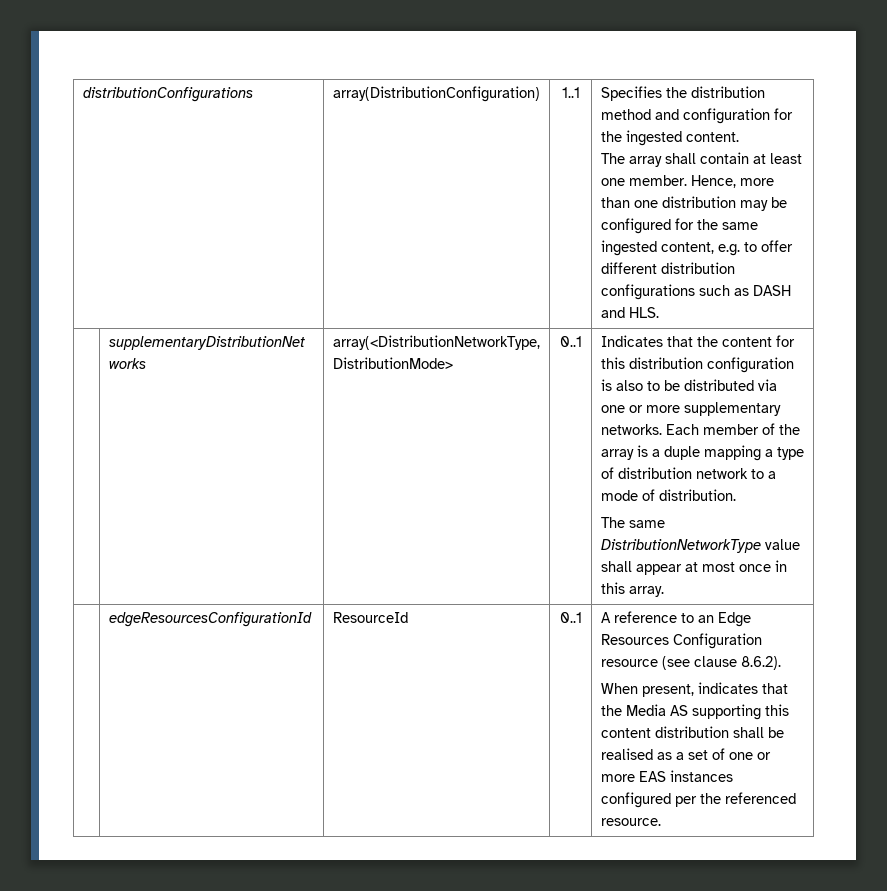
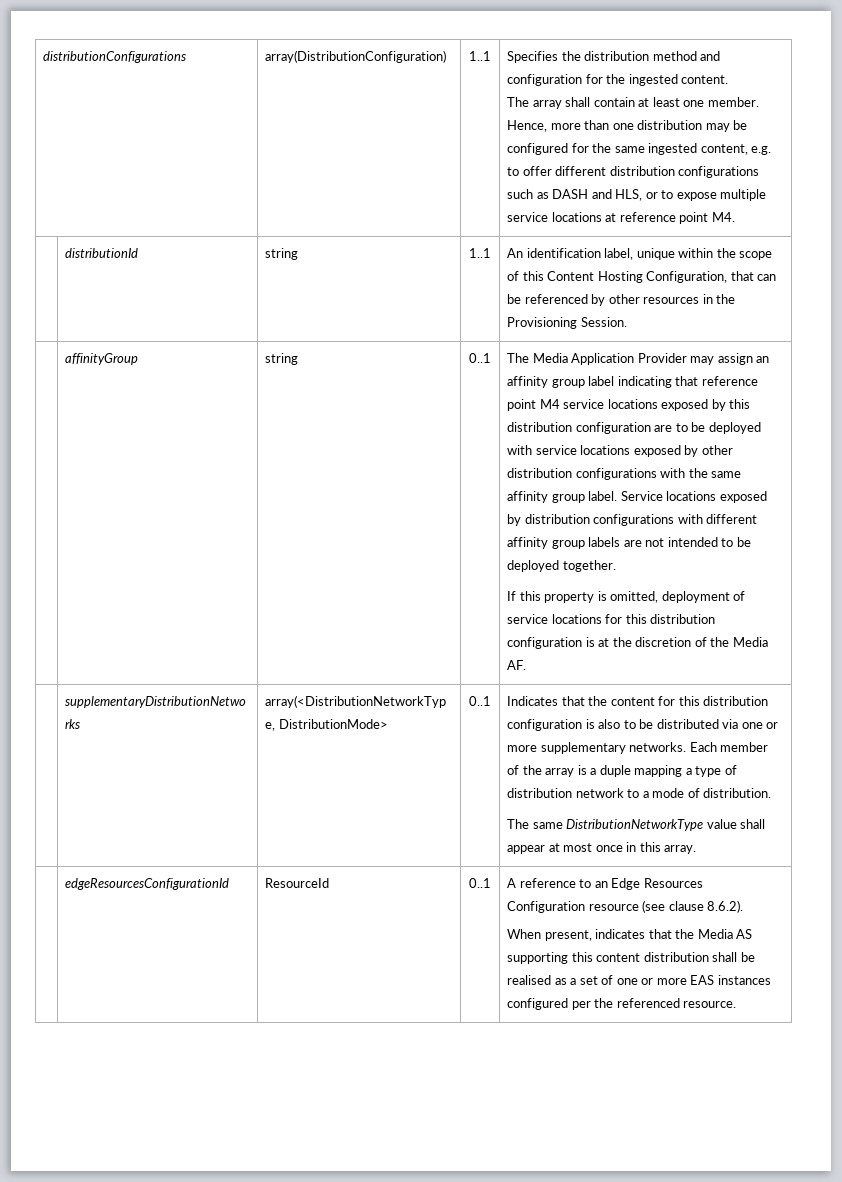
[628,307,659,318] HLS. -> [615,189,767,201] [507,212,735,224] [65,248,139,258] [265,248,299,260] [469,248,491,258] [507,248,773,260] [507,271,777,283] [507,294,736,306] [507,317,627,329] [65,353,139,365] [265,353,299,365] [469,353,491,363] [507,353,770,365] [507,376,758,388] [507,399,751,411] [507,422,761,434] [507,445,733,457] [507,468,742,480] [507,491,767,503] [507,514,758,526] [507,537,751,549] [507,560,616,572] [507,591,746,603] [507,614,716,624] [507,637,768,649] [507,660,527,670] HLS, or to expose multiple service locations at reference point M4. // | distributionId | string | 1..1 | An identification label, unique within the scope of this Content Hosting Configuration, that can be referenced by other resources in the Provisioning Session. // | affinityGroup | string | 0..1 | The Media Application Provider may assign an affinity group label indicating that reference point M4 service locations exposed by this distribution configuration are to be deployed with service locations exposed by other distribution configurations with the same affinity group label. Service locations exposed by distribution configurations with different affinity group labels are not intended to be deployed together. // If this property is omitted, deployment of service locations for this distribution configuration is at the discretion of the Media AF.

